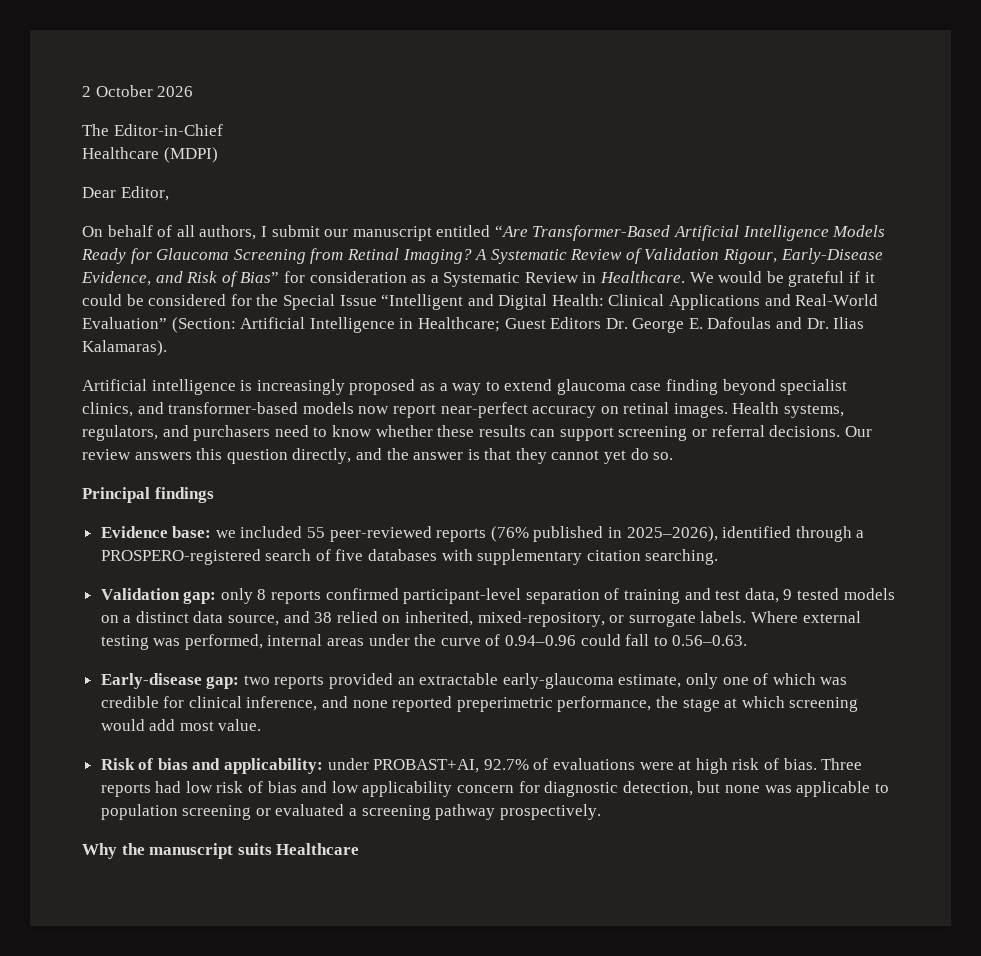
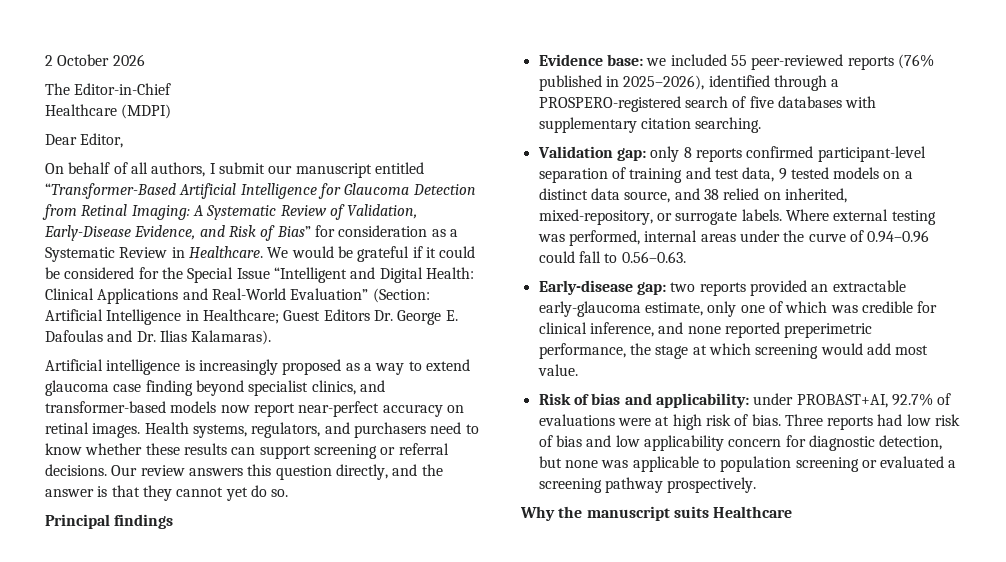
[494,225,886,241] [81,248,126,264] “Are Transformer-Based Artificial Intelligence Models Ready -> [45,183,317,199] “Transformer-Based Artificial Intelligence
[233,249,306,264] Screening -> [412,184,476,195] Detection
[402,249,472,264] Imaging? -> [131,205,190,220] Imaging:
[644,248,778,264] Validation Rigour, -> [347,204,418,219] Validation,

